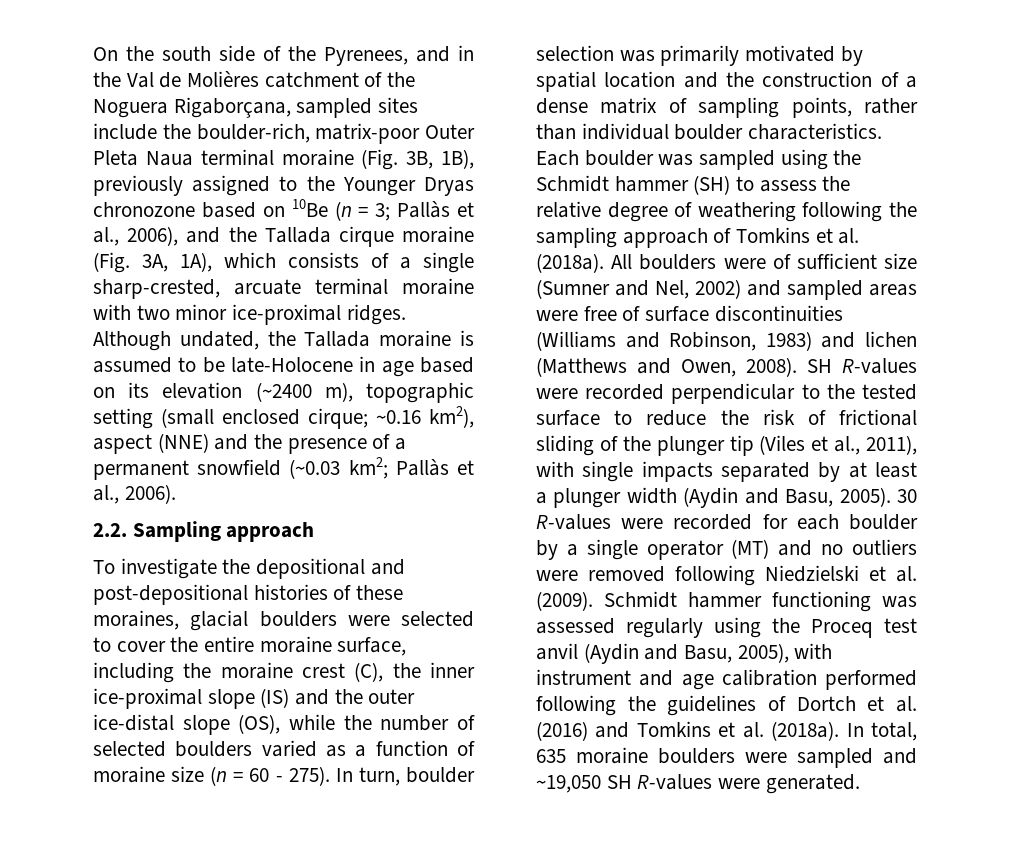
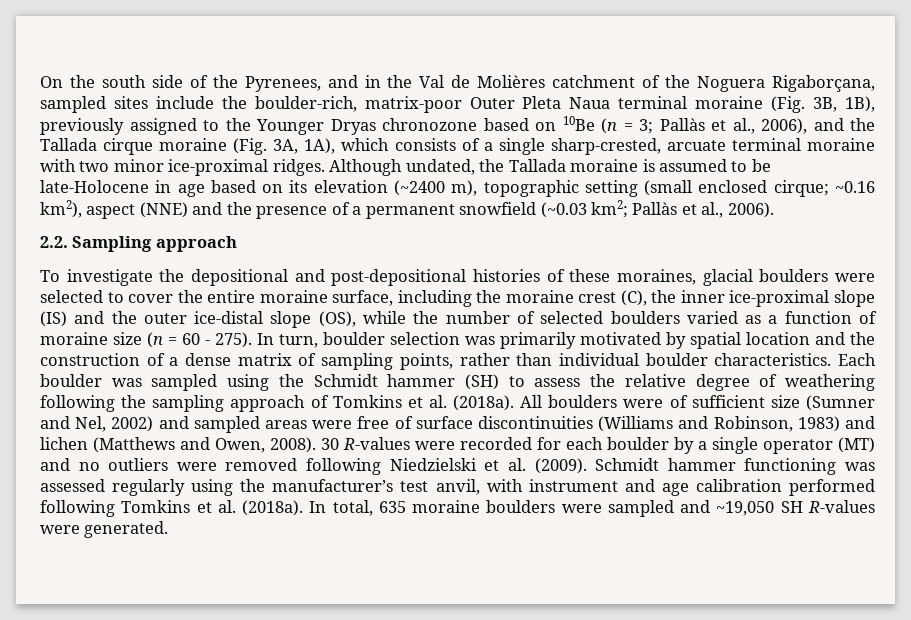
[807,358,917,374] [536,383,917,404] [536,409,917,426] [536,435,917,456] [536,461,917,482] [536,487,891,508] SH R-values were recorded perpendicular to the tested surface to reduce the risk of frictional sliding of the plunger tip (Viles et al., 2011), with single impacts separated by at least a plunger width (Aydin and Basu, 2005). -> (316, 445) none
[811,618,917,638] [536,643,789,664] Proceq test anvil (Aydin and Basu, 2005), -> [272,479,480,495] manufacturer’s test anvil,
[627,695,917,716] [536,721,630,741] the guidelines of Dortch et al. (2016) and -> (115, 508) none

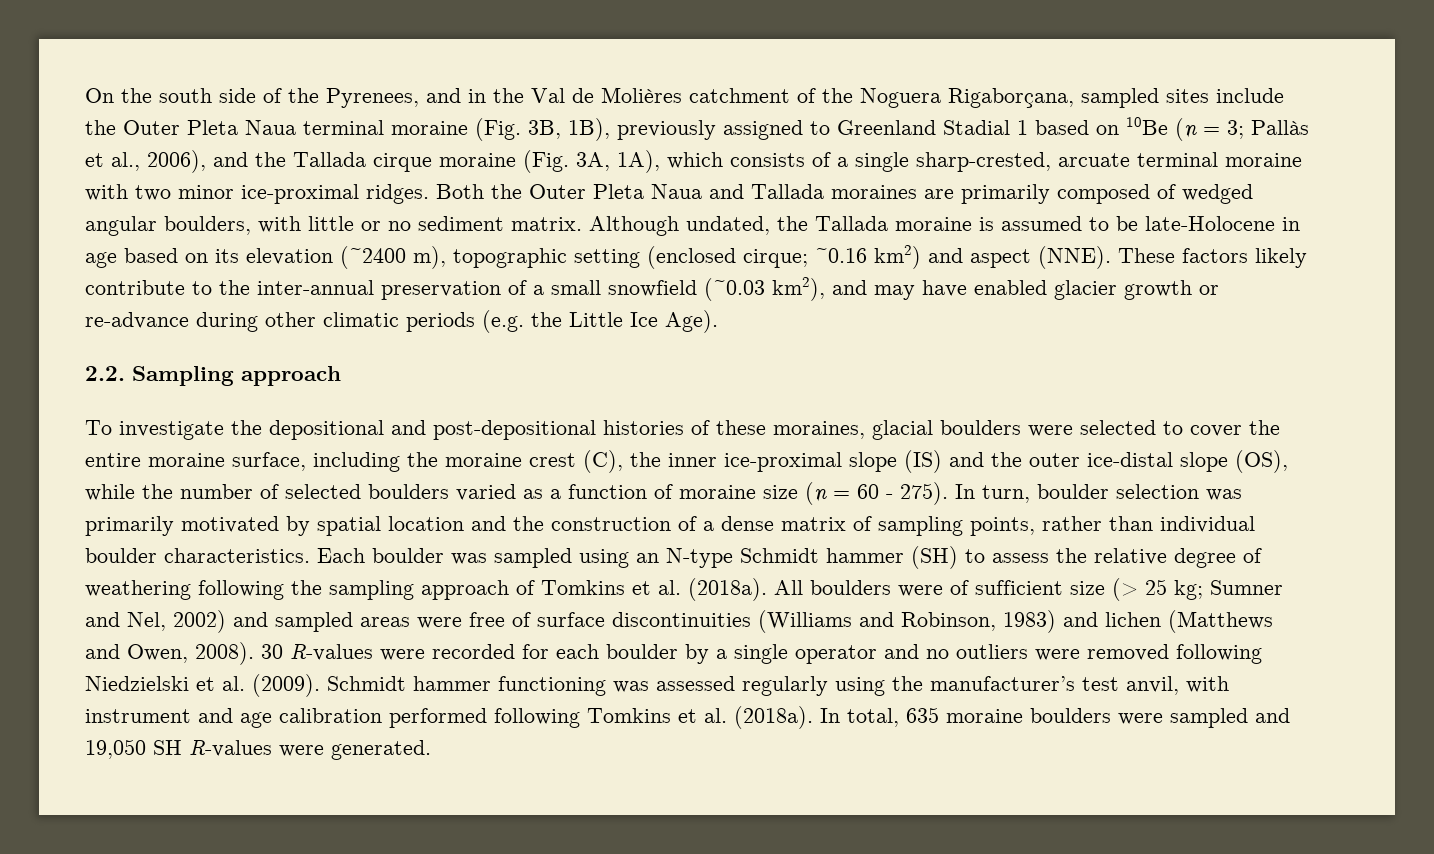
[254,96,462,113] boulder-rich, matrix-poor -> (116, 127) none
[225,118,477,135] the Younger Dryas chronozone -> [837,120,1028,135] Greenland Stadial 1
(325, 167) none -> [436,184,1253,204] [85,216,582,236] Both the Outer Pleta Naua and Tallada moraines are primarily composed of wedged angular boulders, with little or no sediment matrix.
[644,180,876,197] [40,200,455,219] (small enclosed cirque; ~0.16 km2), aspect (NNE) and the presence of a permanent -> [647,245,1307,269] [85,280,601,300] (enclosed cirque; ~0.16 km2) and aspect (NNE). These factors likely contribute to the inter-annual preservation of a small
[591,200,774,218] km2; Pallàs et al., 2006). -> [772,277,1219,301] [85,310,718,333] km2), and may have enabled glacier growth or re-advance during other climatic periods (e.g. the Little Ice Age).
[278,374,304,387] the -> [636,548,733,568] an N-type
[805,395,875,411] (Sumner -> [1112,578,1283,601] (> 25 kg; Sumner
[838,437,875,453] (MT) -> (877, 654) none
[716,501,775,516] ~19,050 -> [85,739,146,759] 19,050

